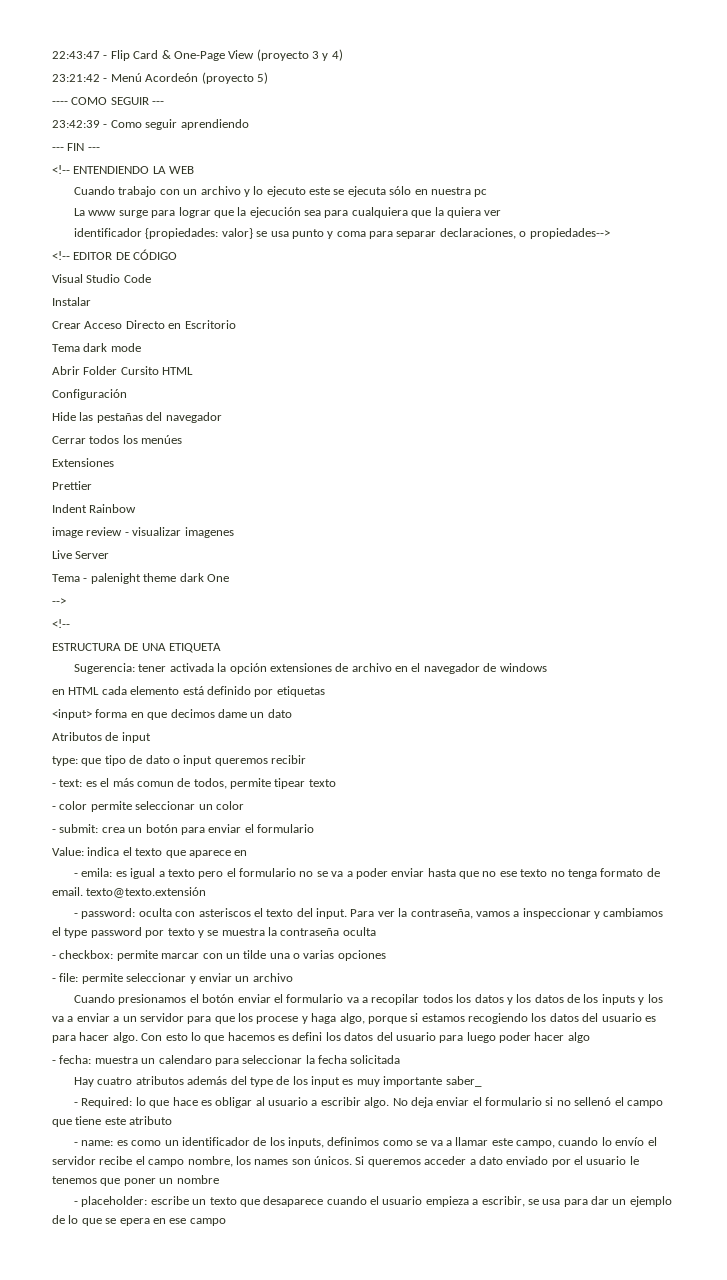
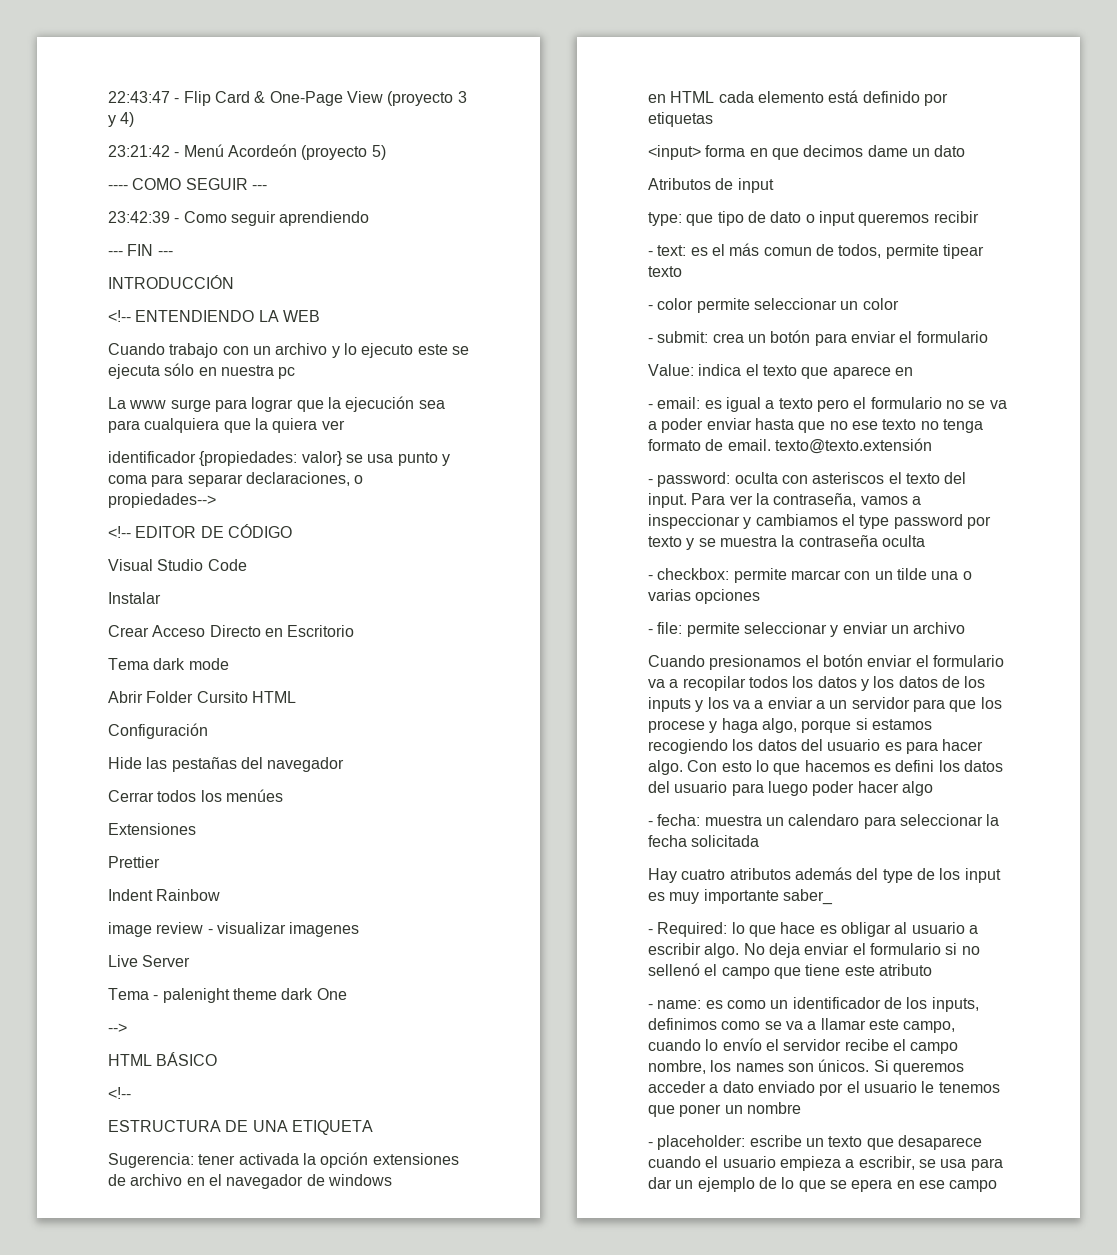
(100, 149) none -> [108,275,234,289] // INTRODUCCIÓN
(66, 601) none -> [108,1052,218,1066] // HTML BÁSICO
[81,868,113,877] emila: -> [657,397,701,409] email:

